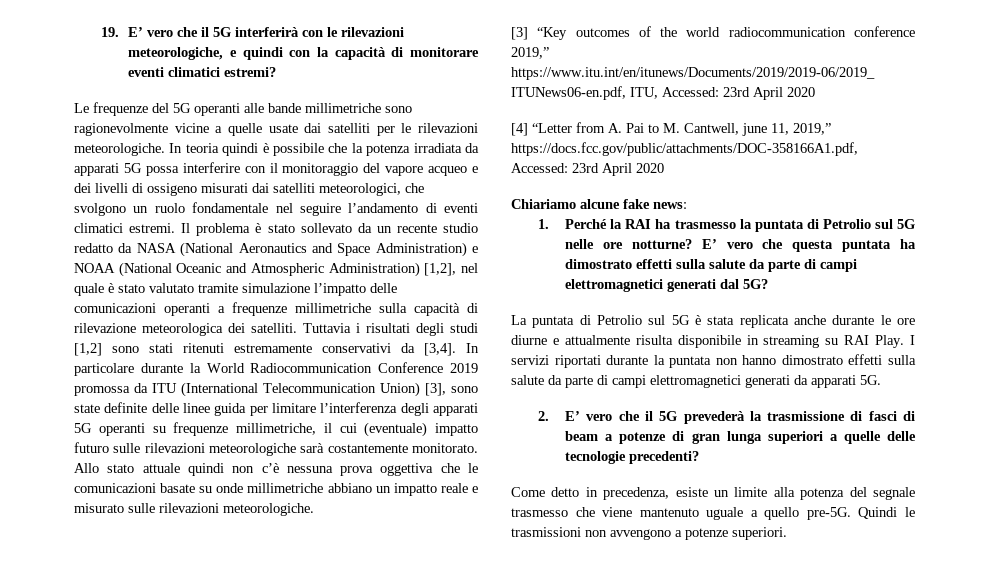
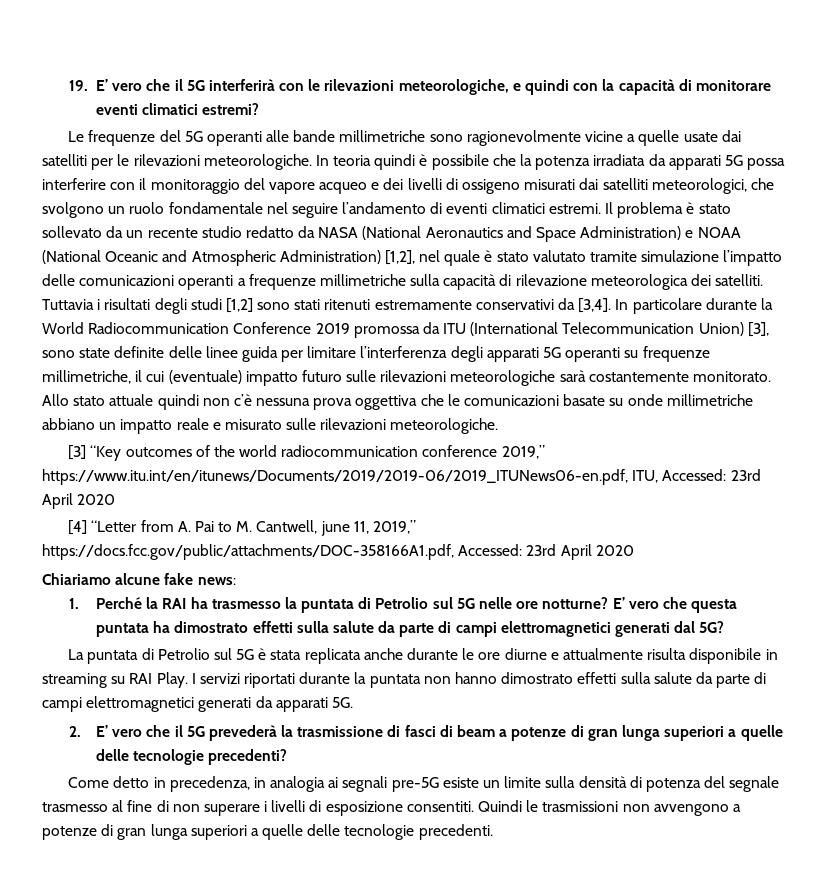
[675,487,915,500] [511,507,851,520] esiste un limite alla potenza del segnale trasmesso che viene mantenuto uguale a quello pre-5G. -> [253,776,780,792] [42,800,474,816] in analogia ai segnali pre-5G esiste un limite sulla densità di potenza del segnale trasmesso al fine di non superare i livelli di esposizione consentiti.
[732,527,787,540] superiori. -> [101,824,493,840] di gran lunga superiori a quelle delle tecnologie precedenti.

